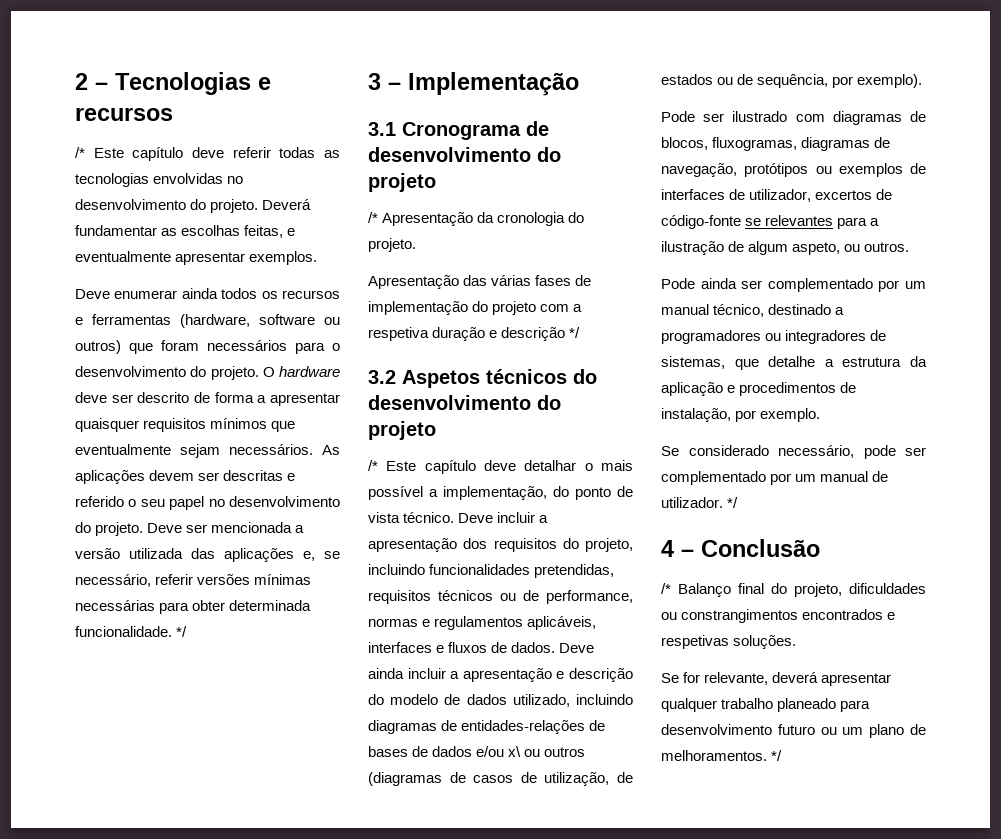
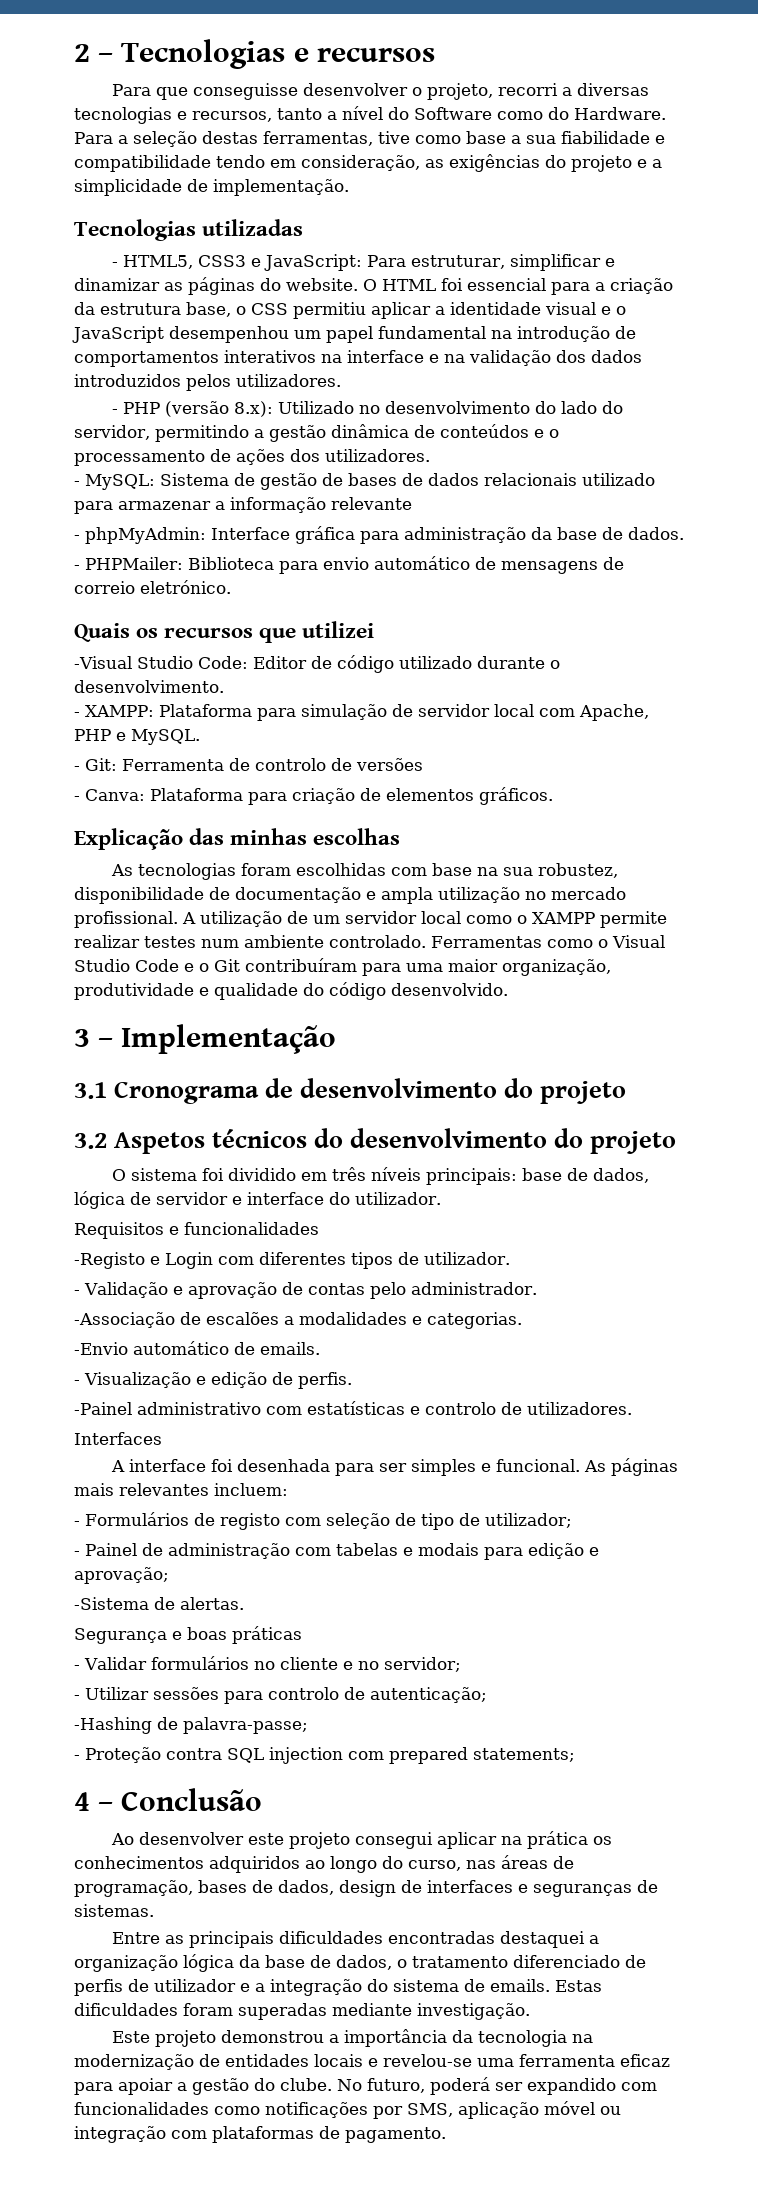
[75,147,341,161] [75,173,244,187] [75,199,312,213] [75,225,296,238] [75,251,318,265] [75,288,340,299] [75,314,340,328] [75,340,340,354] [75,366,340,380] [75,392,340,406] [75,418,296,432] [75,444,340,458] [75,470,296,484] [75,496,340,510] [75,522,305,536] [75,548,340,562] [75,574,312,587] [75,600,312,614] [75,626,188,637] /* Este capítulo deve referir todas as tecnologias envolvidas no desenvolvimento do projeto. Deverá fundamentar as escolhas feitas, e eventualmente apresentar exemplos. // Deve enumerar ainda todos os recursos e ferramentas (hardware, software ou outros) que foram necessários para o desenvolvimento do projeto. O hardware deve ser descrito de forma a apresentar quaisquer requisitos mínimos que eventualmente sejam necessários. As aplicações devem ser descritas e referido o seu papel no desenvolvimento do projeto. Deve ser mencionada a versão utilizada das aplicações e, se necessário, referir versões mínimas necessárias para obter determinada funcionalidade. */ -> [112,83,650,100] [74,106,666,124] [74,131,665,147] [74,154,662,172] [74,179,349,196] [74,219,304,241] [112,254,616,271] [74,277,673,295] [74,302,626,319] [72,326,636,343] [74,350,642,367] [74,374,341,391] [112,401,624,417] [74,424,559,442] [74,449,430,466] [74,473,655,490] [74,497,412,514] [74,526,684,544] [74,556,624,574] [74,580,231,594] [74,621,375,643] [74,655,560,673] [74,680,224,693] [74,704,649,721] [74,729,200,745] [74,758,423,771] [74,787,553,805] [74,828,401,850] [111,863,619,880] [74,887,626,904] [74,911,667,928] [74,935,665,948] [74,958,611,976] [74,982,508,1000] Para que conseguisse desenvolver o projeto, recorri a diversas tecnologias e recursos, tanto a nível do Software como do Hardware. Para a seleção destas ferramentas, tive como base a sua fiabilidade e compatibilidade tendo em consideração, as exigências do projeto e a simplicidade de implementação. // Tecnologias utilizadas // - HTML5, CSS3 e JavaScript: Para estruturar, simplificar e dinamizar as páginas do website. O HTML foi essencial para a criação da estrutura base, o CSS permitiu aplicar a identidade visual e o JavaScript desempenhou um papel fundamental na introdução de comportamentos interativos na interface e na validação dos dados introduzidos pelos utilizadores. // - PHP (versão 8.x): Utilizado no desenvolvimento do lado do servidor, permitindo a gestão dinâmica de conteúdos e o processamento de ações dos utilizadores. // - MySQL: Sistema de gestão de bases de dados relacionais utilizado para armazenar a informação relevante // - phpMyAdmin: Interface gráfica para administração da base de dados. // - PHPMailer: Biblioteca para envio automático de mensagens de correio eletrónico. // Quais os recursos que utilizei // -Visual Studio Code: Editor de código utilizado durante o desenvolvimento. // - XAMPP: Plataforma para simulação de servidor local com Apache, PHP e MySQL. // - Git: Ferramenta de controlo de versões // - Canva: Plataforma para criação de elementos gráficos. // Explicação das minhas escolhas // As tecnologias foram escolhidas com base na sua robustez, disponibilidade de documentação e ampla utilização no mercado profissional. A utilização de um servidor local como o XAMPP permite realizar testes num ambiente controlado. Ferramentas como o Visual Studio Code e o Git contribuíram para uma maior organização, produtividade e qualidade do código desenvolvido.
[368,212,585,226] [368,238,416,252] [368,275,592,289] [368,301,583,315] [368,327,581,341] // /* Apresentação da cronologia do projeto. // Apresentação das várias fases de implementação do projeto com a respetiva duração e descrição */ -> (627, 1092) none
[368,460,633,474] [368,486,633,500] [368,512,549,523] [368,538,633,552] [368,564,615,578] [368,590,633,604] [368,616,597,630] [368,642,595,653] [368,668,633,682] [368,694,633,707] [368,720,606,734] [368,746,586,757] [368,772,633,786] [661,74,923,88] [661,111,926,125] [661,137,891,151] [661,163,926,177] [661,189,893,202] [661,215,880,229] [661,241,910,255] [661,278,926,292] [661,304,845,317] [661,330,887,344] [661,356,927,370] [661,382,857,396] [661,408,821,422] [661,445,926,459] [661,471,889,485] [661,497,739,508] [661,539,820,557] [661,583,926,597] [661,609,896,623] [661,635,797,649] [661,672,892,686] [661,698,871,712] [661,724,926,738] [661,750,783,761] /* Este capítulo deve detalhar o mais possível a implementação, do ponto de vista técnico. Deve incluir a apresentação dos requisitos do projeto, incluindo funcionalidades pretendidas, requisitos técnicos ou de performance, normas e regulamentos aplicáveis, interfaces e fluxos de dados. Deve ainda incluir a apresentação e descrição do modelo de dados utilizado, incluindo diagramas de entidades-relações de bases de dados e/ou x\ ou outros (diagramas de casos de utilização, de estados ou de sequência, por exemplo). // Pode ser ilustrado com diagramas de blocos, fluxogramas, diagramas de navegação, protótipos ou exemplos de interfaces de utilizador, excertos de código-fonte se relevantes para a ilustração de algum aspeto, ou outros. // Pode ainda ser complementado por um manual técnico, destinado a programadores ou integradores de sistemas, que detalhe a estrutura da aplicação e procedimentos de instalação, por exemplo. // Se considerado necessário, pode ser complementado por um manual de utilizador. */ // 4 – Conclusão // /* Balanço final do projeto, dificuldades ou constrangimentos encontrados e respetivas soluções. // Se for relevante, deverá apresentar qualquer trabalho planeado para desenvolvimento futuro ou um plano de melhoramentos. */ -> [112,1167,650,1185] [74,1191,441,1209] [74,1222,319,1239] [74,1252,510,1269] [74,1282,537,1299] [74,1312,522,1329] [74,1341,320,1355] [74,1372,352,1389] [74,1401,632,1415] [74,1432,162,1445] [111,1458,679,1476] [74,1483,288,1496] [74,1512,572,1530] [74,1543,599,1560] [74,1567,169,1584] [74,1597,244,1610] [74,1626,302,1644] [74,1656,461,1672] [74,1687,487,1704] [74,1717,308,1734] [74,1747,575,1764] [74,1788,263,1811] [111,1831,613,1849] [74,1855,574,1873] [74,1880,658,1897] [74,1904,154,1917] [112,1931,600,1948] [74,1954,646,1972] [74,1979,602,1996] [74,2003,530,2020] [112,2029,594,2047] [74,2054,670,2070] [74,2077,657,2095] [74,2101,621,2119] [74,2126,446,2143] O sistema foi dividido em três níveis principais: base de dados, lógica de servidor e interface do utilizador. // Requisitos e funcionalidades // -Registo e Login com diferentes tipos de utilizador. // - Validação e aprovação de contas pelo administrador. // -Associação de escalões a modalidades e categorias. // -Envio automático de emails. // - Visualização e edição de perfis. // -Painel administrativo com estatísticas e controlo de utilizadores. // Interfaces // A interface foi desenhada para ser simples e funcional. As páginas mais relevantes incluem: // - Formulários de registo com seleção de tipo de utilizador; // - Painel de administração com tabelas e modais para edição e aprovação; // -Sistema de alertas. // Segurança e boas práticas // - Validar formulários no cliente e no servidor; // - Utilizar sessões para controlo de autenticação; // -Hashing de palavra-passe; // - Proteção contra SQL injection com prepared statements; // 4 – Conclusão // Ao desenvolver este projeto consegui aplicar na prática os conhecimentos adquiridos ao longo do curso, nas áreas de programação, bases de dados, design de interfaces e seguranças de sistemas. // Entre as principais dificuldades encontradas destaquei a organização lógica da base de dados, o tratamento diferenciado de perfis de utilizador e a integração do sistema de emails. Estas dificuldades foram superadas mediante investigação. // Este projeto demonstrou a importância da tecnologia na modernização de entidades locais e revelou-se uma ferramenta eficaz para apoiar a gestão do clube. No futuro, poderá ser expandido com funcionalidades como notificações por SMS, aplicação móvel ou integração com plataformas de pagamento.

